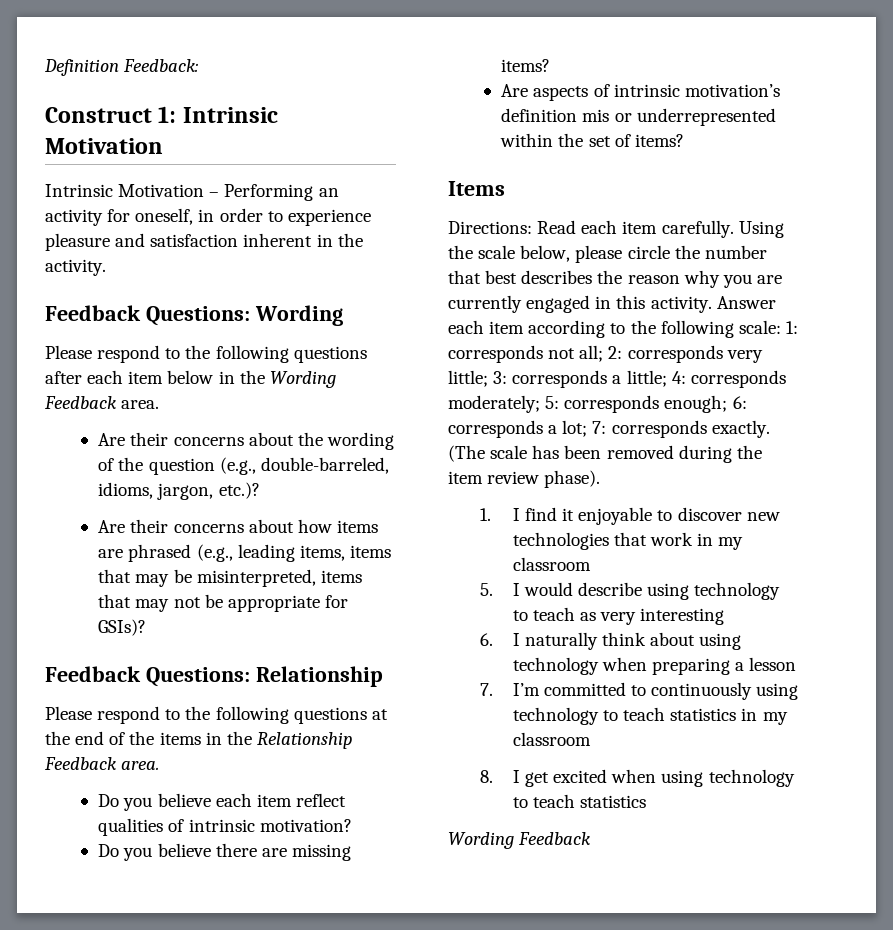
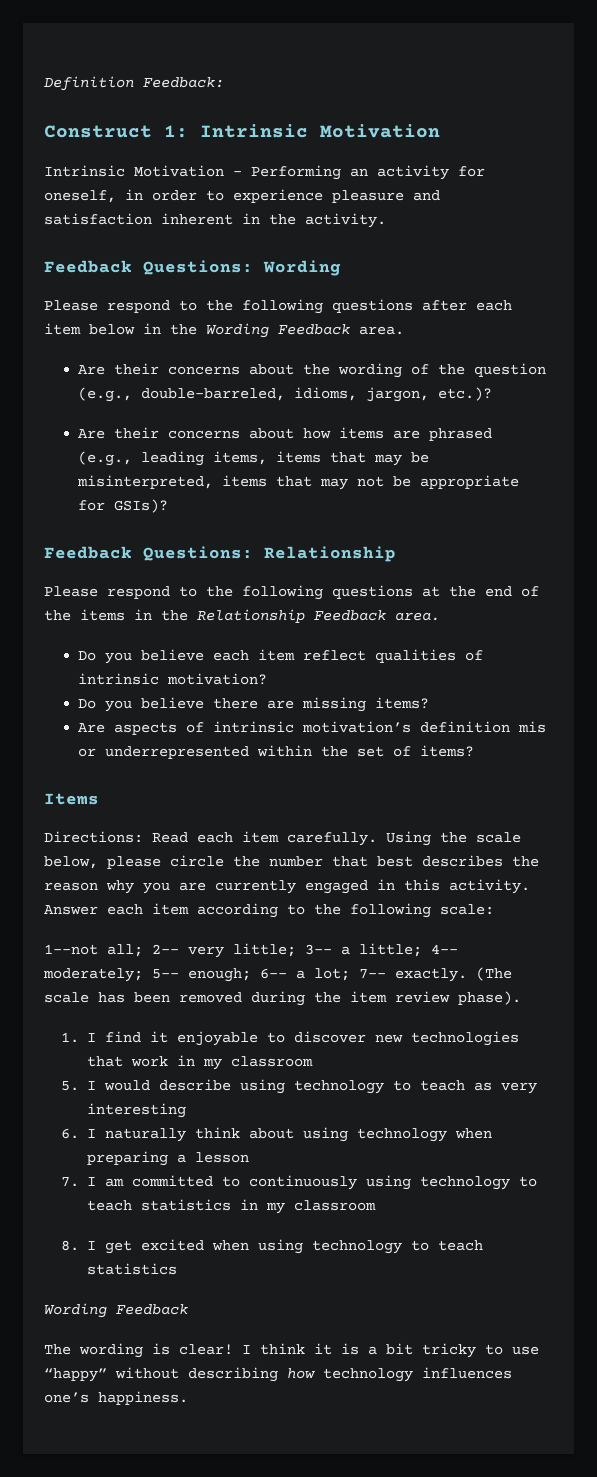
[785,321,798,334] [448,345,763,363] [448,370,786,388] [448,395,747,413] [448,420,707,438] 1: corresponds not all; 2: corresponds very little; 3: corresponds a little; 4: corresponds moderately; 5: corresponds enough; 6: corresponds a lot; 7: corresponds -> [44,943,458,958] [43,968,386,982] // 1--not all; 2-- very little; 3-- a little; 4-- moderately; 5-- enough; 6-- a lot; 7--
[512,683,540,696] I’m -> [87,1177,125,1187] I am
(592, 838) none -> [44,1343,539,1358] [44,1367,512,1382] [44,1391,188,1405] // The wording is clear! I think it is a bit tricky to use “happy” without describing how technology influences one’s happiness.

